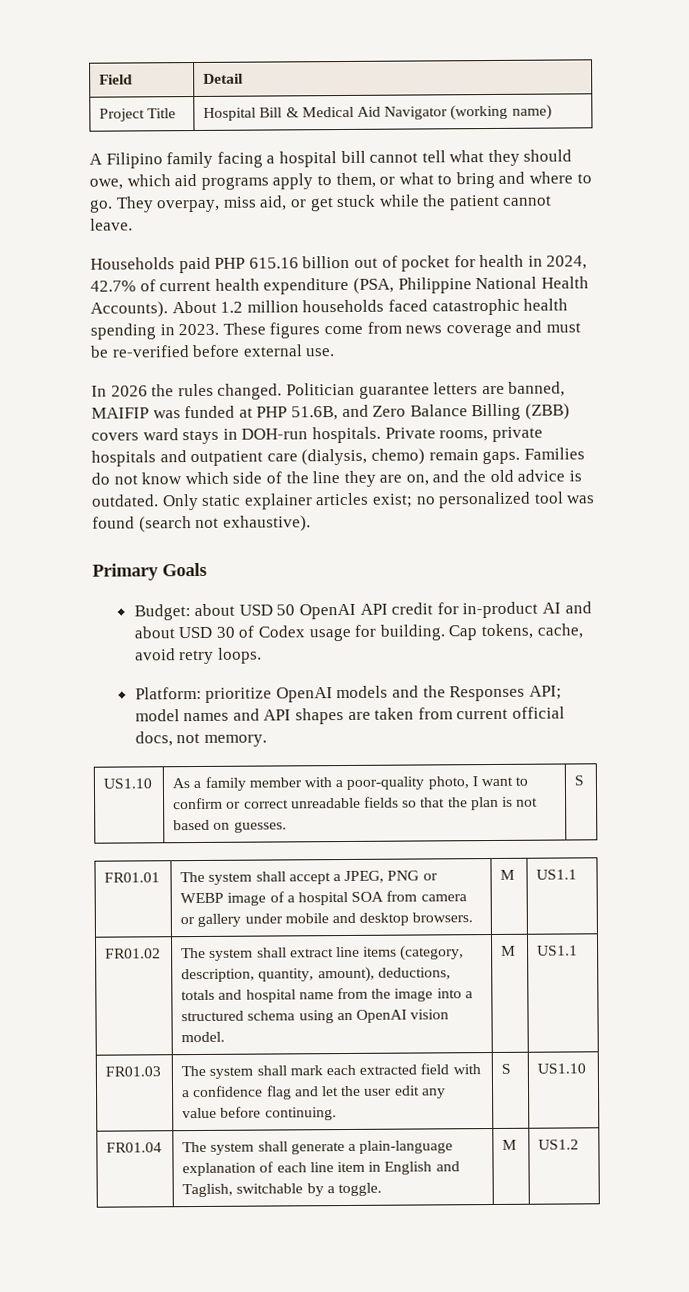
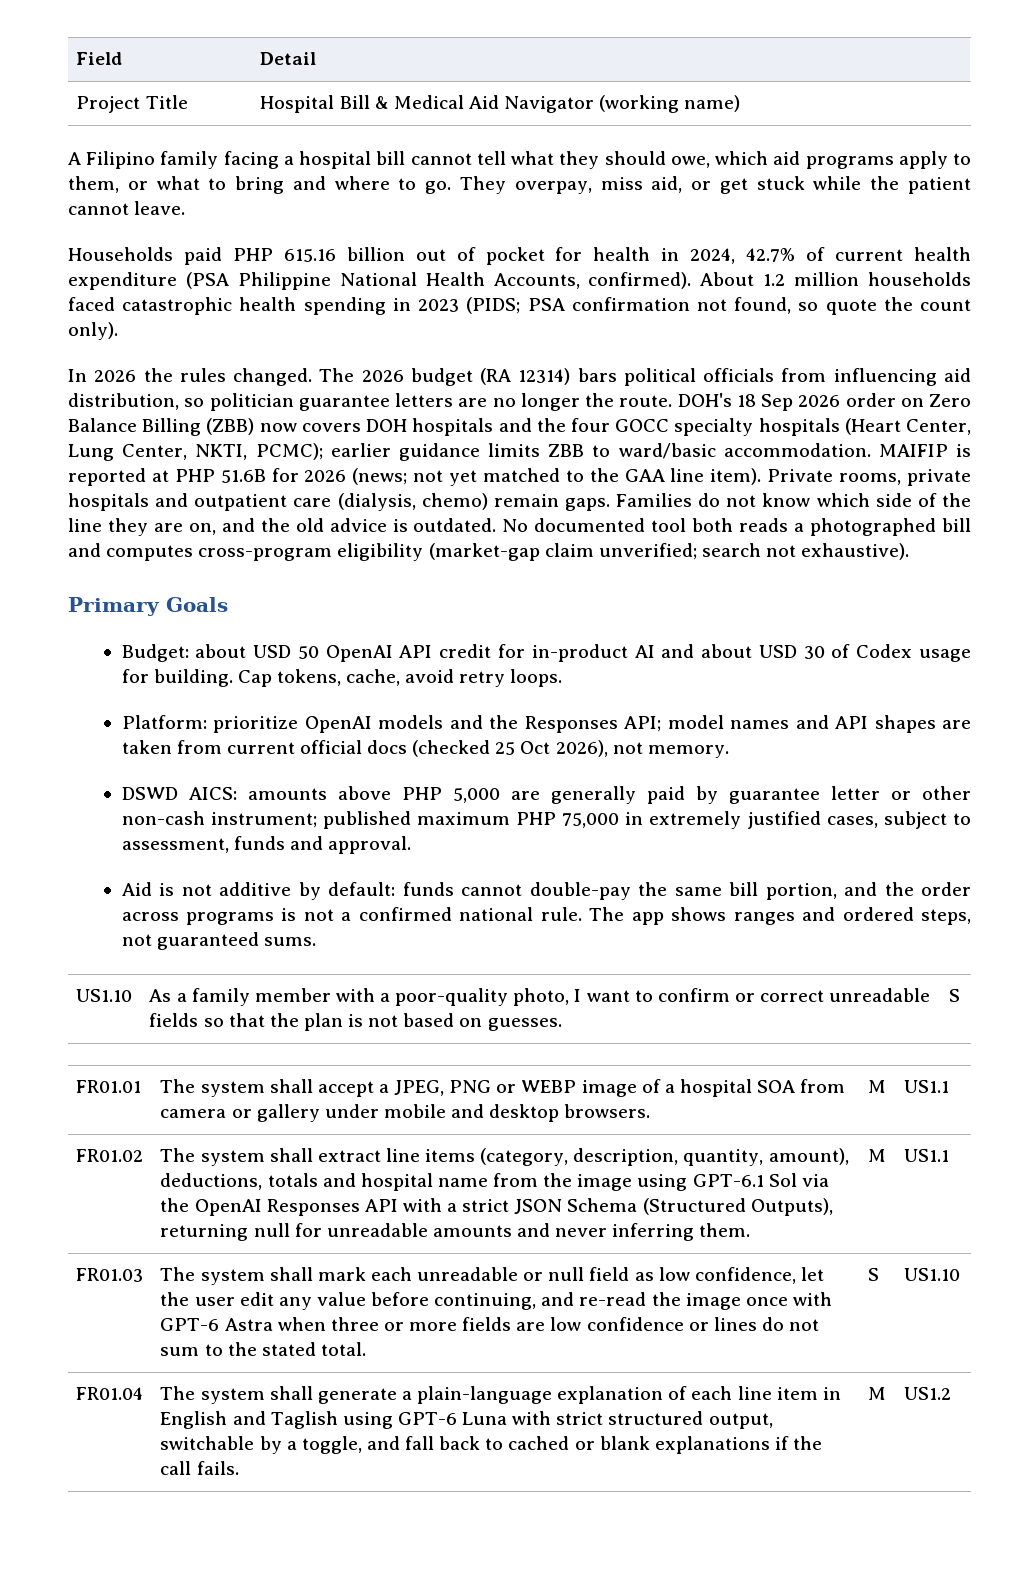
[352,277,394,294] (PSA, -> [185,272,229,289] (PSA
[90,301,168,318] Accounts). -> [493,272,692,289] Accounts, confirmed).
[178,320,581,339] [90,344,336,358] 2023. These figures come from news coverage and must be re-verified before external use. -> [418,297,971,315] [68,322,118,340] 2023 (PIDS; PSA confirmation not found, so quote the count only).
[285,381,566,399] [91,403,570,421] [91,426,381,445] Politician guarantee letters are banned, MAIFIP was funded at PHP 51.6B, and Zero Balance Billing (ZBB) covers ward stays in DOH-run hospitals. -> [319,368,971,386] [68,393,971,411] [68,418,971,436] [68,443,971,461] [68,468,762,486] The 2026 budget (RA 12314) bars political officials from influencing aid distribution, so politician guarantee letters are no longer the route. DOH's 18 Sep 2026 order on Zero Balance Billing (ZBB) now covers DOH hospitals and the four GOCC specialty hospitals (Heart Center, Lung Center, NKTI, PCMC); earlier guidance limits ZBB to ward/basic accommodation. MAIFIP is reported at PHP 51.6B for 2026 (news; not yet matched to the GAA line item).
[161,491,596,511] [92,516,192,533] Only static explainer articles exist; no personalized tool was found (search -> [502,518,972,536] [68,543,761,561] No documented tool both reads a photographed bill and computes cross-program eligibility (market-gap claim unverified; search
[134,731,267,747] docs, not memory. -> [367,740,729,758] [121,786,971,804] [121,811,971,829] [121,836,411,854] [121,882,971,900] [121,907,971,925] [121,932,316,950] docs (checked 25 Oct 2026), not memory. // DSWD AICS: amounts above PHP 5,000 are generally paid by guarantee letter or other non-cash instrument; published maximum PHP 75,000 in extremely justified cases, subject to assessment, funds and approval. // Aid is not additive by default: funds cannot double-pay the same bill portion, and the order across programs is not a confirmed national rule. The app shows ranges and ordered steps, not guaranteed sums.
[436,988,473,999] [181,1009,450,1024] [181,1031,226,1043] into a structured schema using an OpenAI vision model. -> [637,1173,829,1191] [160,1198,833,1216] [160,1223,751,1241] using GPT-6.1 Sol via the OpenAI Responses API with a strict JSON Schema (Structured Outputs), returning null for unreadable amounts and never inferring them.
[359,1063,481,1075] [182,1085,319,1100] extracted field with a confidence flag and -> [417,1267,796,1284] unreadable or null field as low confidence,
[264,1107,337,1121] continuing. -> [434,1292,832,1310] [160,1317,820,1331] [160,1342,366,1356] continuing, and re-read the image once with GPT-6 Astra when three or more fields are low confidence or lines do not sum to the stated total.
[182,1182,383,1198] Taglish, switchable by a toggle. -> [270,1411,773,1429] [160,1436,823,1454] [160,1461,239,1475] Taglish using GPT-6 Luna with strict structured output, switchable by a toggle, and fall back to cached or blank explanations if the call fails.

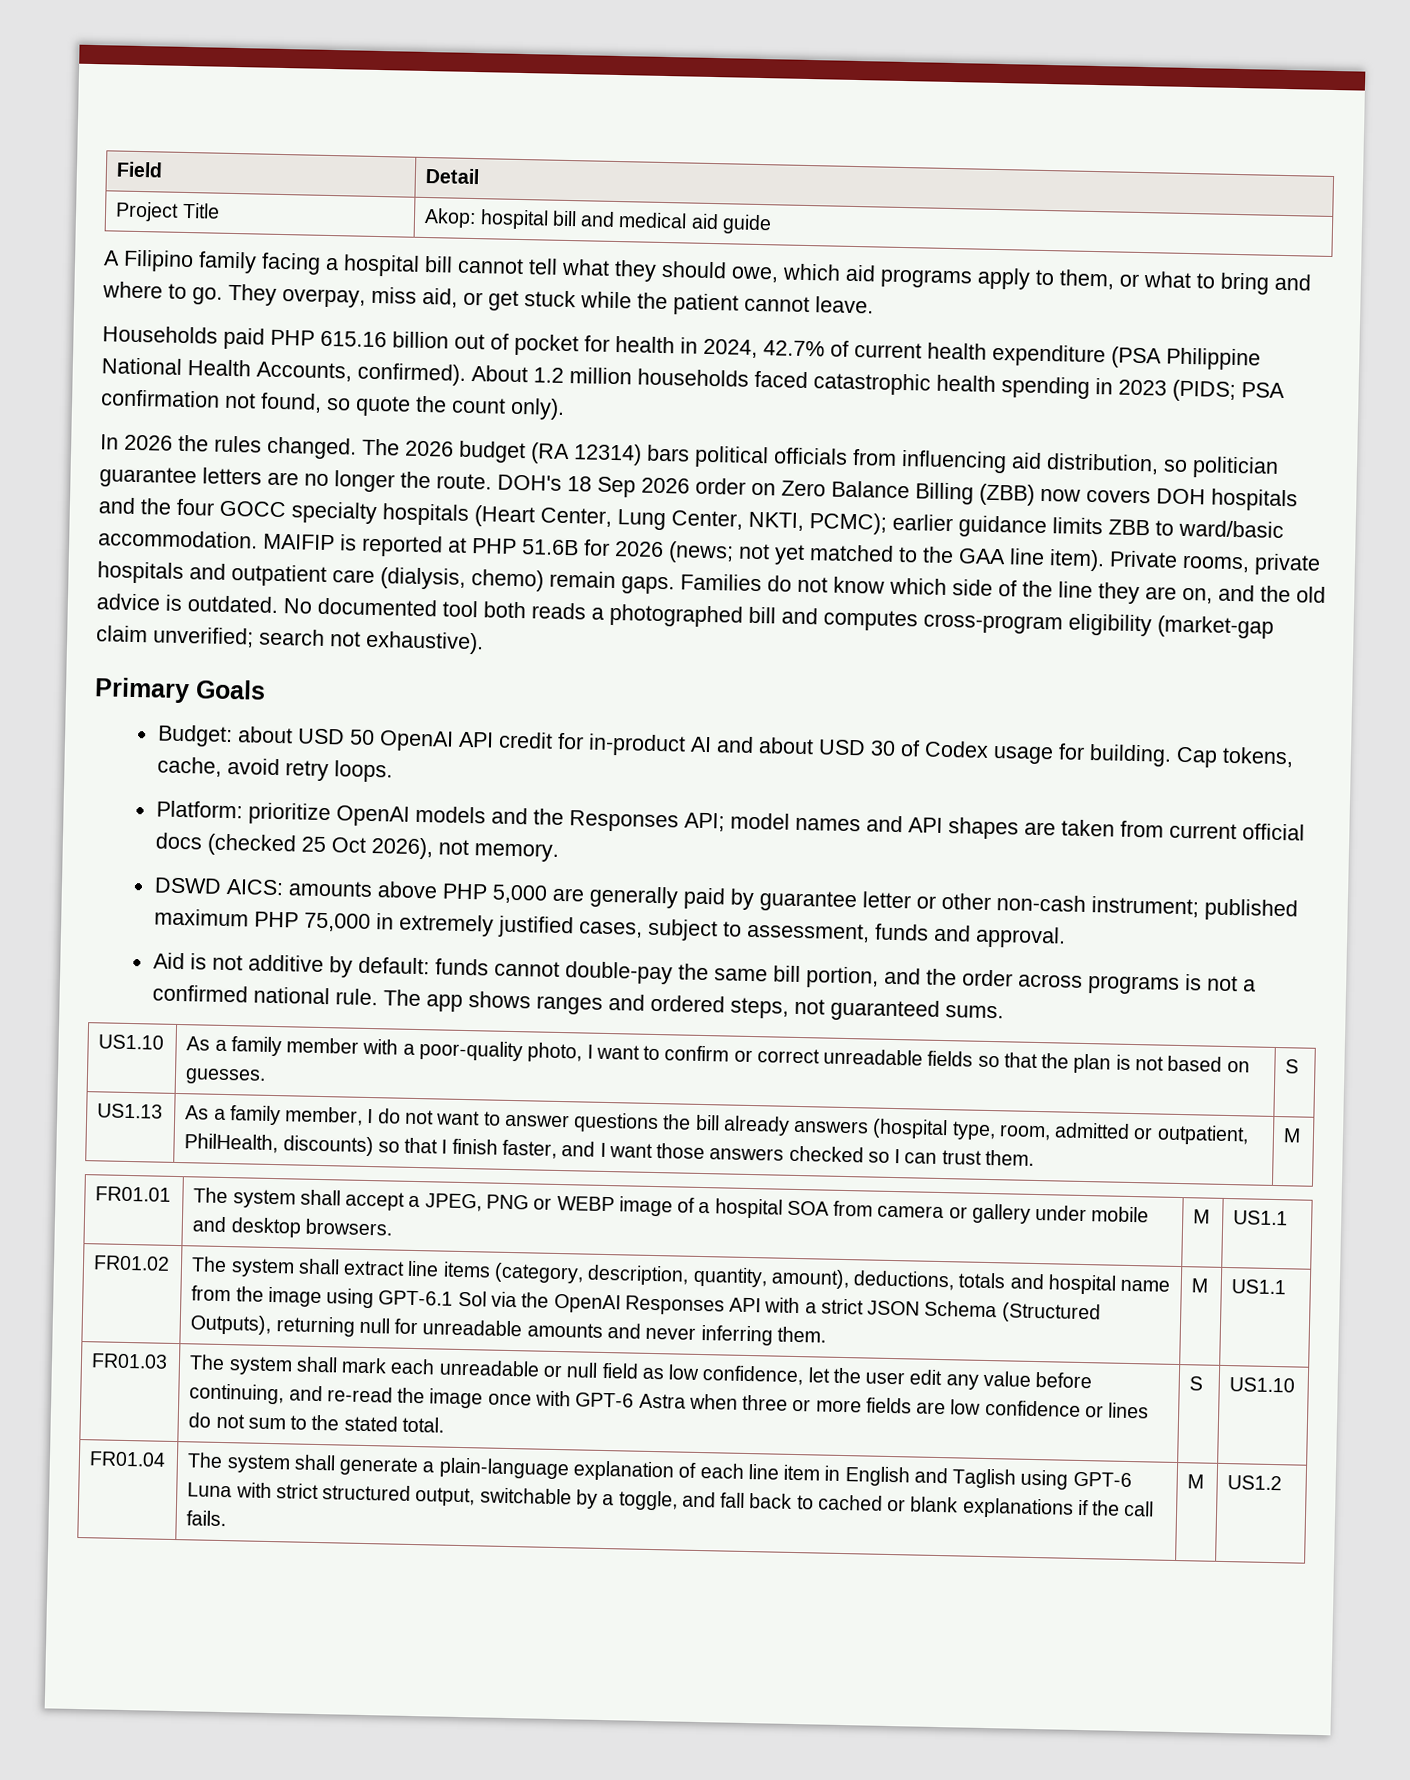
[260,95,741,113] Hospital Bill & Medical Aid Navigator (working name) -> [424,207,773,235] Akop: hospital bill and medical aid guide
(961, 995) none -> [97,1103,164,1119] [185,1105,1249,1146] [184,1133,1034,1166] [1283,1128,1302,1143] // US1.13 | As a family member, I do not want to answer questions the bill already answers (hospital type, room, admitted or outpatient, PhilHealth, discounts) so that I finish faster, and I want those answers checked so I can trust them. | M

